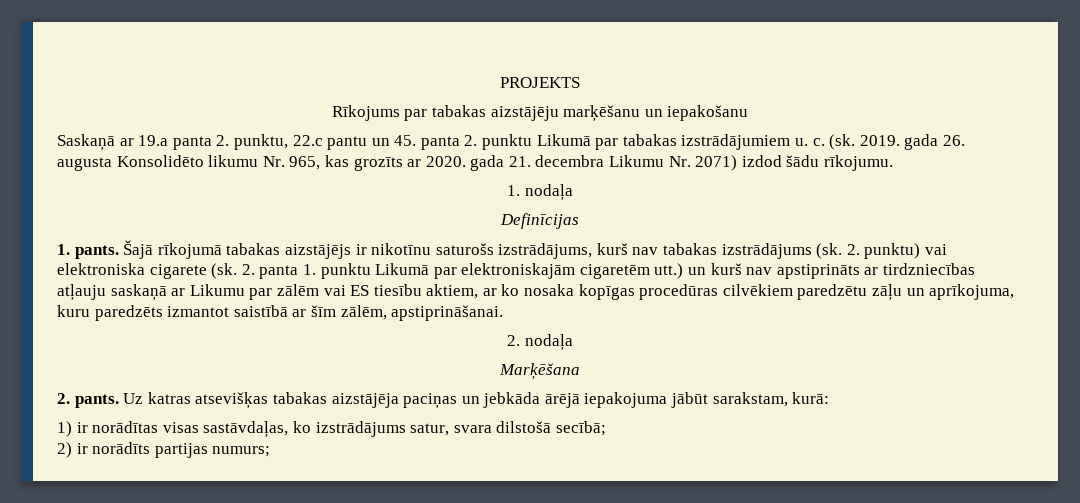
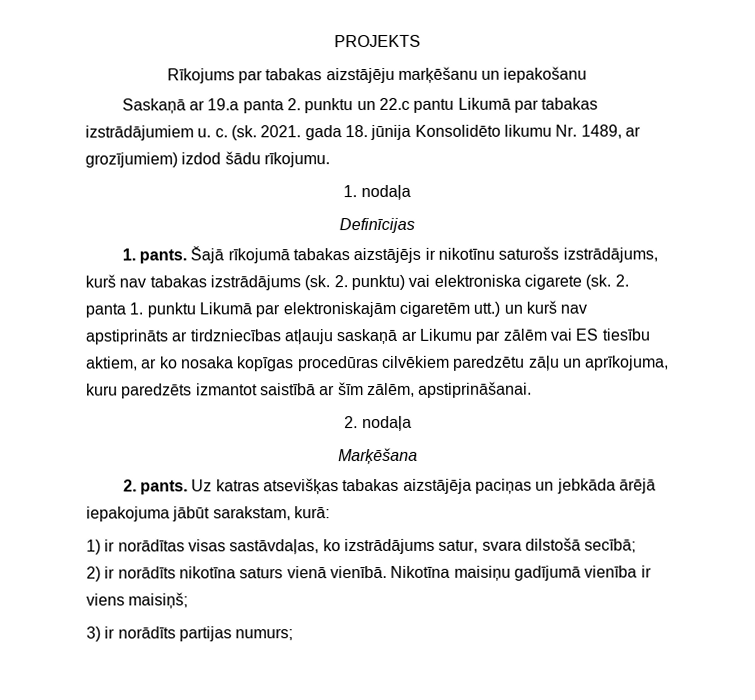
[233,134,533,150] punktu, 22.c pantu un 45. panta 2. punktu -> [304,97,455,114] punktu un 22.c pantu
[859,134,965,150] [57,155,738,171] 2019. gada 26. augusta Konsolidēto likumu Nr. 965, kas grozīts ar 2020. gada 21. decembra Likumu Nr. 2071) -> [260,124,641,141] [85,152,178,168] 2021. gada 18. jūnija Konsolidēto likumu Nr. 1489, ar grozījumiem)
(151, 448) none -> [178,565,652,581] [86,592,189,609] [86,626,176,642] nikotīna saturs vienā vienībā. Nikotīna maisiņu gadījumā vienība ir viens maisiņš; // 3) ir norādīts

